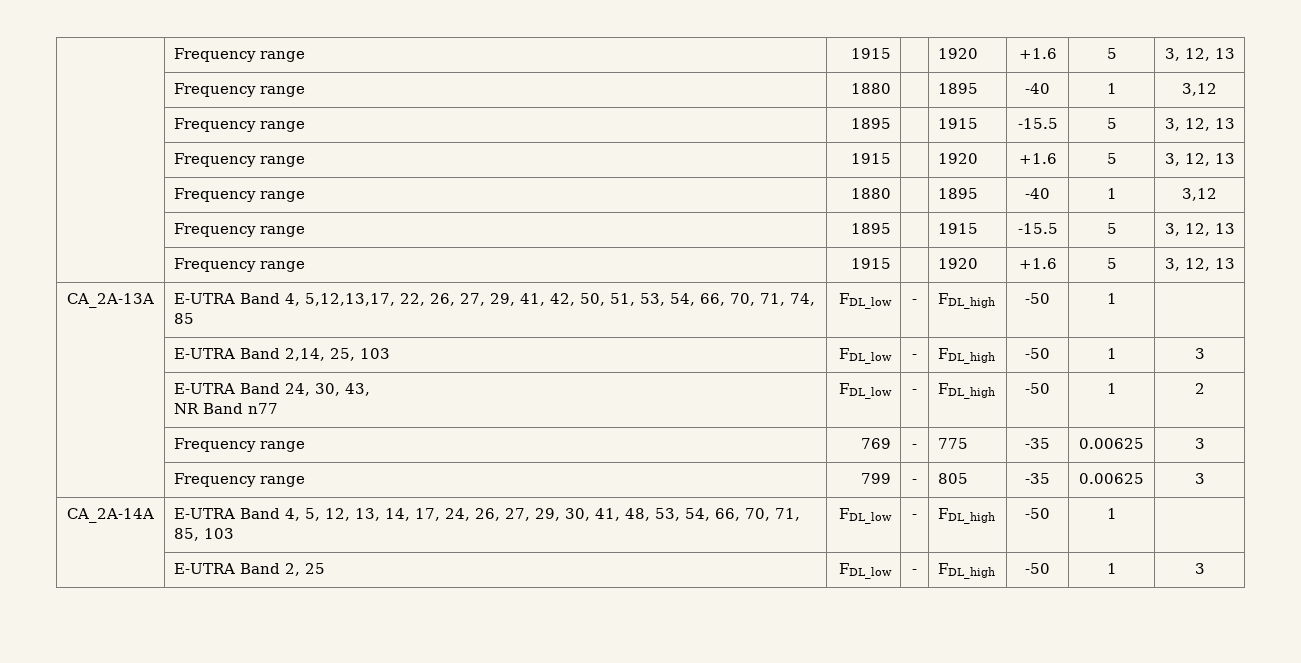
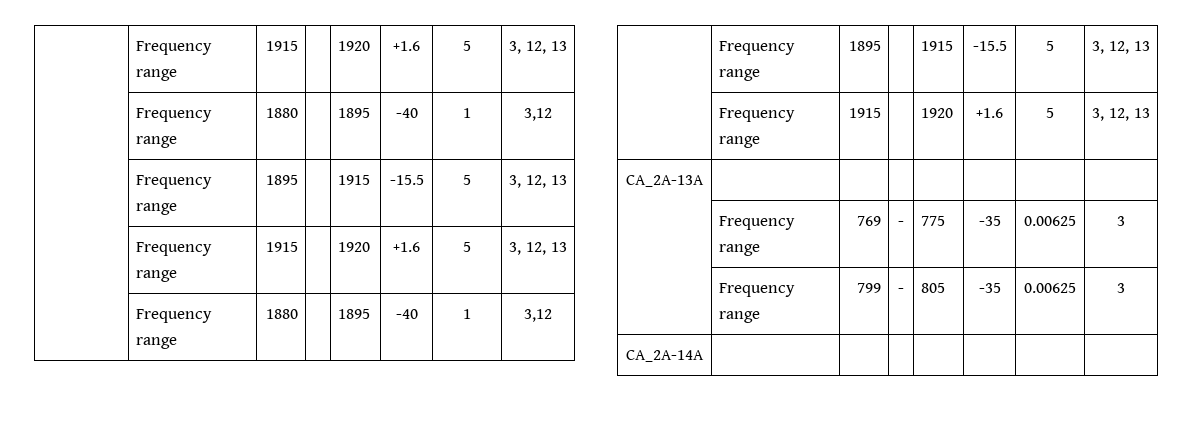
[174,293,816,306] [174,313,195,324] [838,293,892,309] [912,299,917,304] [938,293,996,309] [1025,293,1050,304] [1106,293,1117,304] [174,348,391,361] [838,348,892,364] [912,354,917,359] [938,348,996,364] [1025,348,1050,359] [1106,348,1117,359] [1194,348,1205,359] [174,383,371,396] [174,403,279,414] [838,383,892,399] [912,389,917,394] [938,383,996,399] [1025,383,1050,394] [1106,383,1117,394] [1194,383,1205,394] E-UTRA Band 4, 5,12,13,17, 22, 26, 27, 29, 41, 42, 50, 51, 53, 54, 66, 70, 71, 74, 85 | FDL_low | - | FDL_high | -50 | 1 | // | E-UTRA Band 2,14, 25, 103 | FDL_low | - | FDL_high | -50 | 1 | 3 // | E-UTRA Band 24, 30, 43, // NR Band n77 | FDL_low | - | FDL_high | -50 | 1 | 2 -> (704, 181) | | | | | |
[174,508,801,521] [174,528,235,541] [838,508,892,524] [912,514,917,519] [938,508,996,524] [1025,508,1050,519] [1106,508,1117,519] [174,563,326,576] [838,563,892,579] [912,569,917,574] [938,563,996,579] [1025,563,1050,574] [1106,563,1117,574] [1194,563,1205,574] E-UTRA Band 4, 5, 12, 13, 14, 17, 24, 26, 27, 29, 30, 41, 48, 53, 54, 66, 70, 71, 85, 103 | FDL_low | - | FDL_high | -50 | 1 | // | E-UTRA Band 2, 25 | FDL_low | - | FDL_high | -50 | 1 | 3 -> (704, 356) | | | | | |

